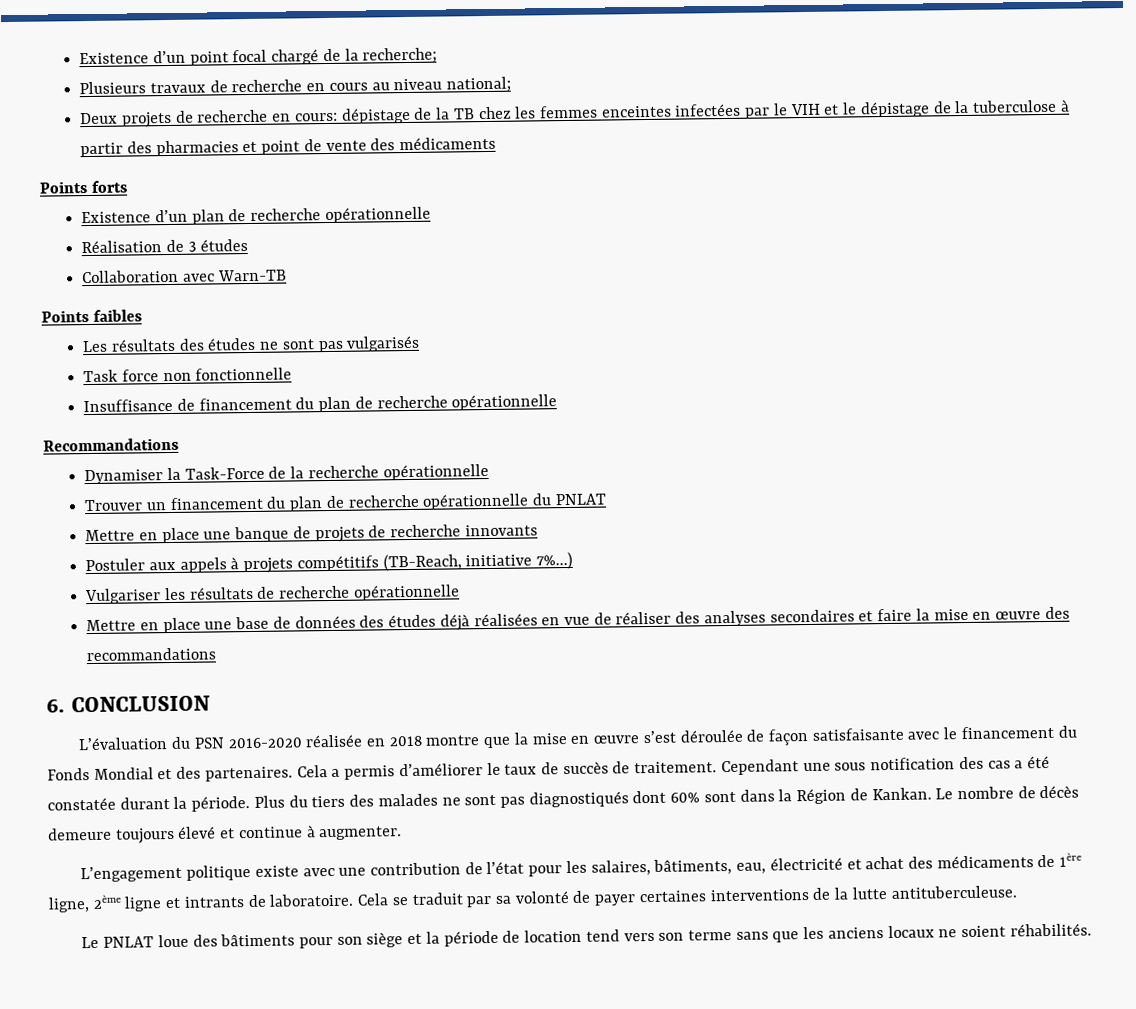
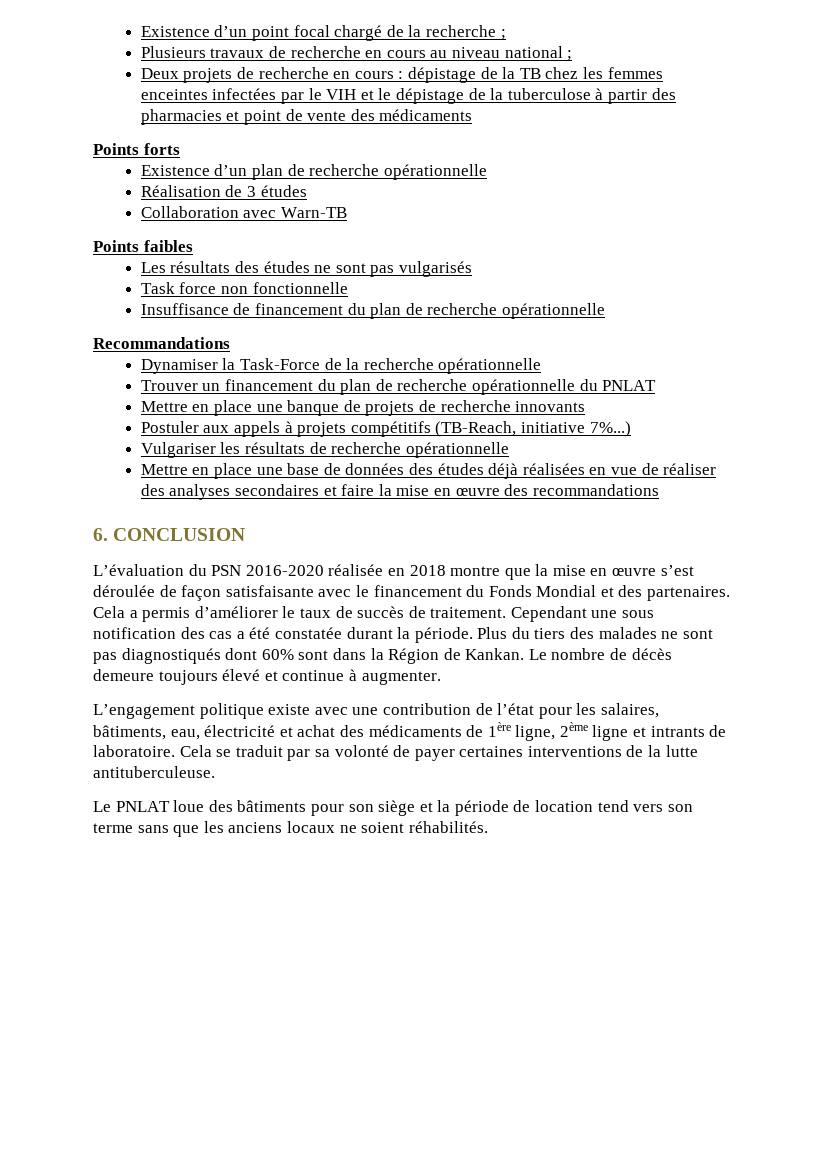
[362,47,438,64] recherche; -> [425,25,506,40] recherche ;
[446,76,512,93] national; -> [504,46,573,61] national ;
[294,112,338,122] cours: -> [354,71,404,79] cours :

